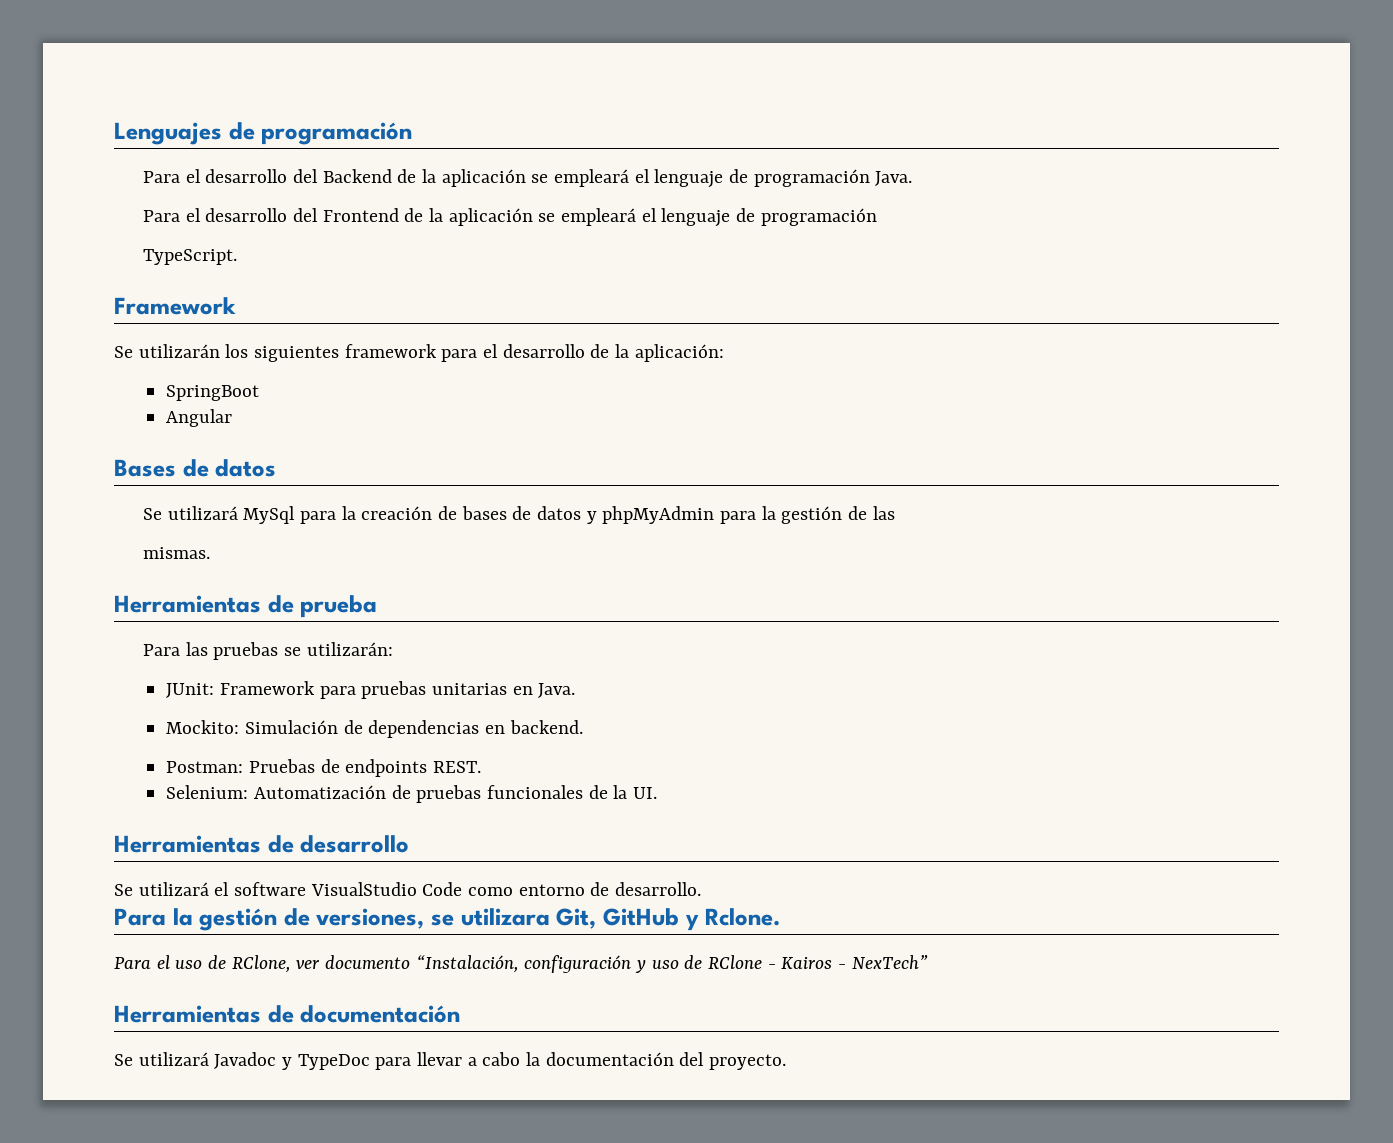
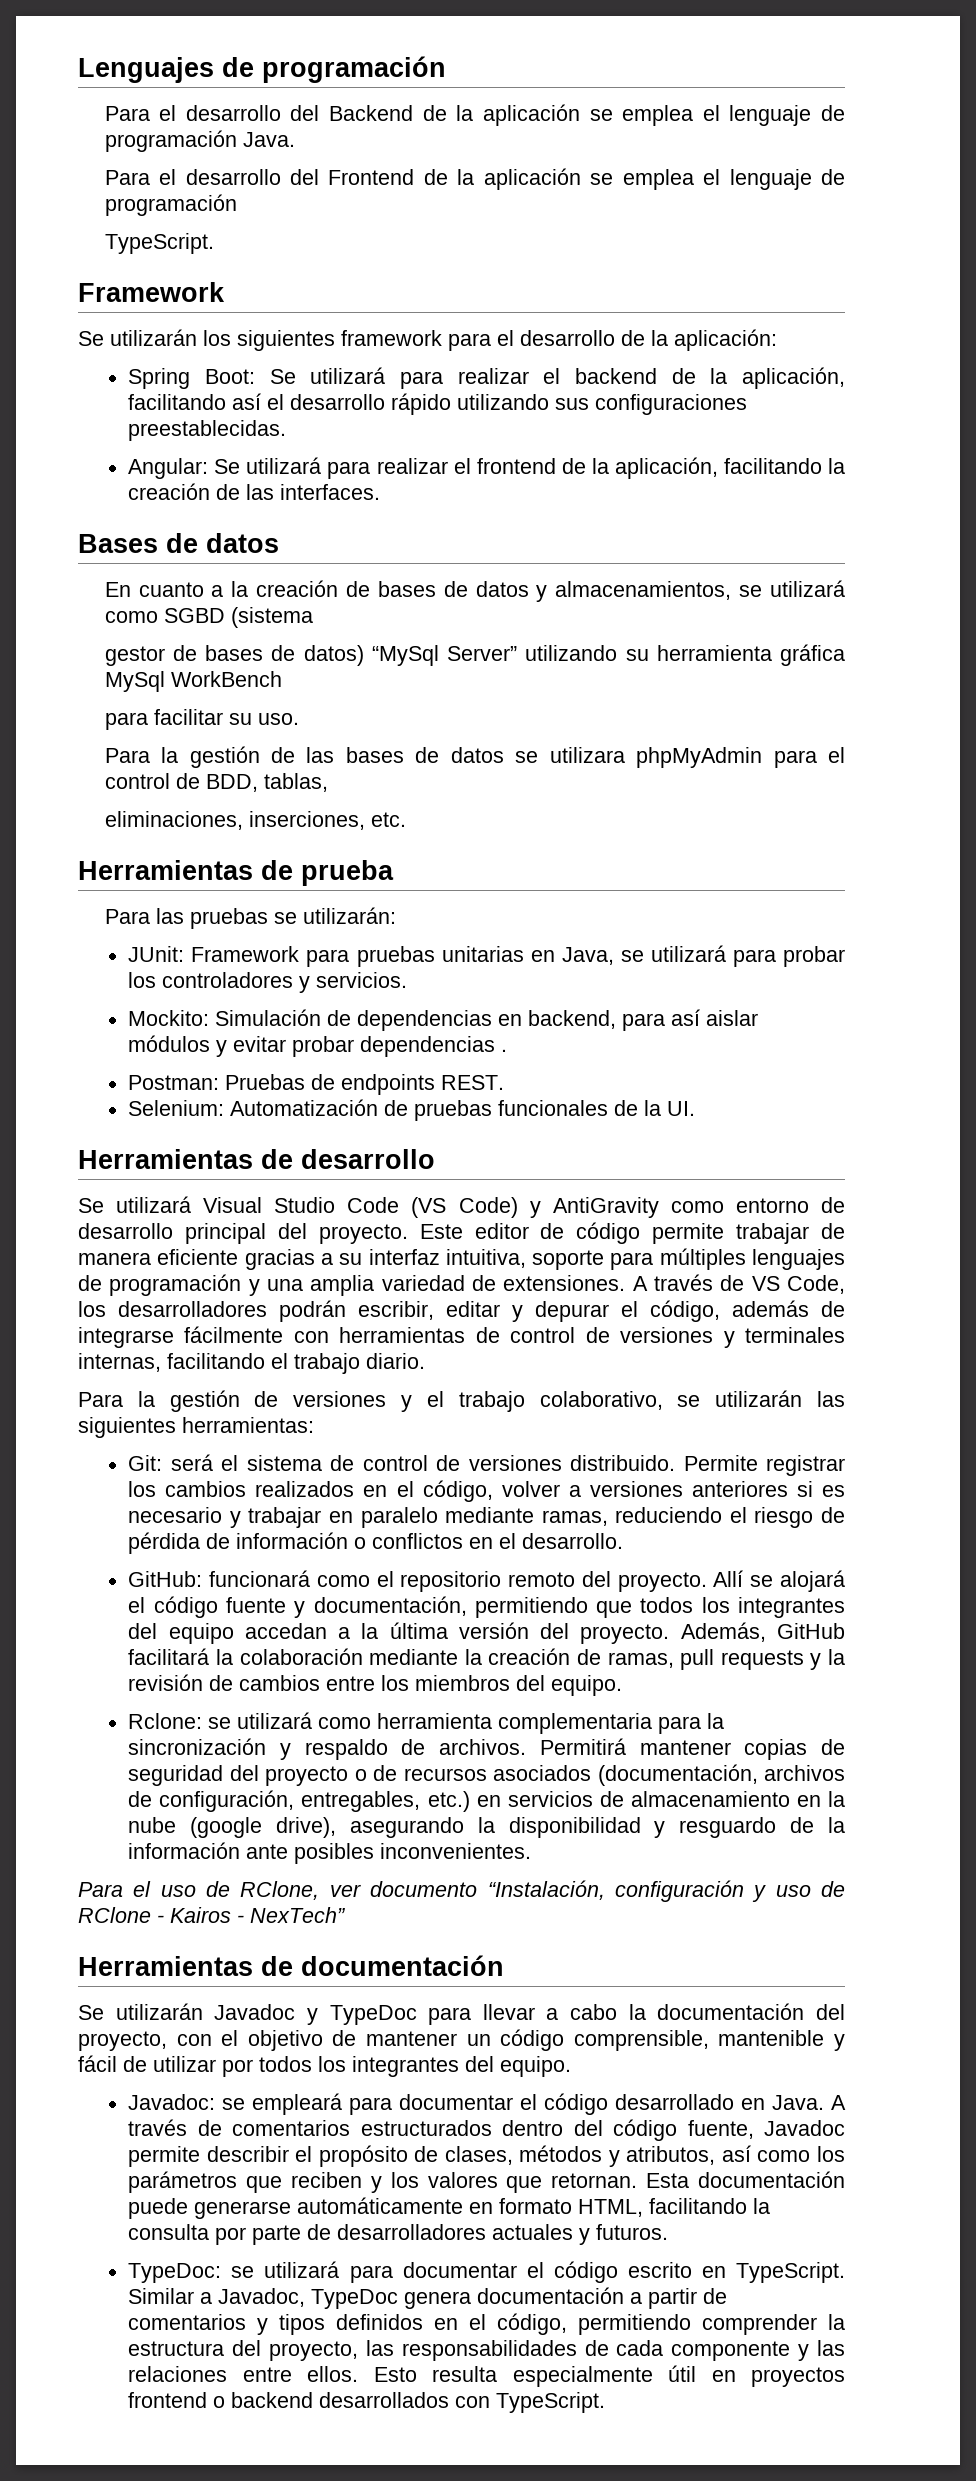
[554,169,630,187] empleará -> [622,105,694,126] emplea
[561,208,637,226] empleará -> [622,169,694,190] emplea
[166,385,260,401] [166,409,233,427] SpringBoot // Angular -> [128,367,846,389] [128,393,748,415] [128,420,287,441] [128,457,845,479] [128,483,381,500] Spring Boot: Se utilizará para realizar el backend de la aplicación, facilitando así el desarrollo rápido utilizando sus configuraciones preestablecidas. // Angular: Se utilizará para realizar el frontend de la aplicación, facilitando la creación de las interfaces.
[143,506,337,524] Se utilizará MySql para -> [104,582,224,597] En cuanto a
[602,506,895,524] [143,547,211,559] phpMyAdmin para la gestión de las // mismas. -> [555,580,846,600] [104,607,313,628] [104,644,845,666] [104,671,282,692] [104,709,299,730] [104,746,846,768] [104,773,328,792] [104,811,406,830] almacenamientos, se utilizará como SGBD (sistema // gestor de bases de datos) “MySql Server” utilizando su herramienta gráfica MySql WorkBench // para facilitar su uso. // Para la gestión de las bases de datos se utilizara phpMyAdmin para el control de BDD, tablas, // eliminaciones, inserciones, etc.
[538,683,576,698] Java. -> [561,945,845,967] [128,972,408,993] Java, se utilizará para probar los controladores y servicios.
[509,720,583,734] backend. -> [528,1009,759,1031] [128,1035,508,1057] backend, para así aislar módulos y evitar probar dependencias .
[214,882,702,896] [114,908,781,931] el software VisualStudio Code como entorno de desarrollo. // Para la gestión de versiones, se utilizara Git, GitHub y Rclone. -> [203,1197,845,1218] [78,1222,845,1244] [78,1248,845,1270] [78,1274,846,1296] [78,1300,845,1322] [78,1326,846,1348] [78,1353,425,1374] [78,1390,846,1412] [78,1417,314,1438] [128,1454,845,1476] [128,1480,845,1502] [128,1507,845,1528] [128,1532,624,1554] [128,1570,846,1592] [128,1596,846,1618] [128,1622,845,1644] [128,1648,845,1670] [128,1674,623,1696] [128,1712,725,1734] [128,1738,845,1760] [128,1764,845,1786] [128,1790,845,1812] [128,1817,846,1838] [128,1842,532,1864] Visual Studio Code (VS Code) y AntiGravity como entorno de desarrollo principal del proyecto. Este editor de código permite trabajar de manera eficiente gracias a su interfaz intuitiva, soporte para múltiples lenguajes de programación y una amplia variedad de extensiones. A través de VS Code, los desarrolladores podrán escribir, editar y depurar el código, además de integrarse fácilmente con herramientas de control de versiones y terminales internas, facilitando el trabajo diario. // Para la gestión de versiones y el trabajo colaborativo, se utilizarán las siguientes herramientas: // Git: será el sistema de control de versiones distribuido. Permite registrar los cambios realizados en el código, volver a versiones anteriores si es necesario y trabajar en paralelo mediante ramas, reduciendo el riesgo de pérdida de información o conflictos en el desarrollo. // GitHub: funcionará como el repositorio remoto del proyecto. Allí se alojará el código fuente y documentación, permitiendo que todos los integrantes del equipo accedan a la última versión del proyecto. Además, GitHub facilitará la colaboración mediante la creación de ramas, pull requests y la revisión de cambios entre los miembros del equipo. // Rclone: se utilizará como herramienta complementaria para la sincronización y respaldo de archivos. Permitirá mantener copias de seguridad del proyecto o de recursos asociados (documentación, archivos de configuración, entregables, etc.) en servicios de almacenamiento en la nube (google drive), asegurando la disponibilidad y resguardo de la información ante posibles inconvenientes.
[138,1052,209,1066] utilizará -> [115,2003,203,2020] utilizarán
[709,1054,787,1070] proyecto. -> [78,2029,846,2051] [78,2055,571,2077] [128,2093,846,2115] [128,2119,845,2141] [128,2145,846,2167] [128,2171,846,2193] [128,2197,771,2219] [128,2224,669,2245] [128,2261,845,2283] [128,2287,728,2309] [128,2313,845,2335] [128,2340,846,2361] [128,2365,845,2387] [128,2392,606,2413] proyecto, con el objetivo de mantener un código comprensible, mantenible y fácil de utilizar por todos los integrantes del equipo. // Javadoc: se empleará para documentar el código desarrollado en Java. A través de comentarios estructurados dentro del código fuente, Javadoc permite describir el propósito de clases, métodos y atributos, así como los parámetros que reciben y los valores que retornan. Esta documentación puede generarse automáticamente en formato HTML, facilitando la consulta por parte de desarrolladores actuales y futuros. // TypeDoc: se utilizará para documentar el código escrito en TypeScript. Similar a Javadoc, TypeDoc genera documentación a partir de comentarios y tipos definidos en el código, permitiendo comprender la estructura del proyecto, las responsabilidades de cada componente y las relaciones entre ellos. Esto resulta especialmente útil en proyectos frontend o backend desarrollados con TypeScript.

